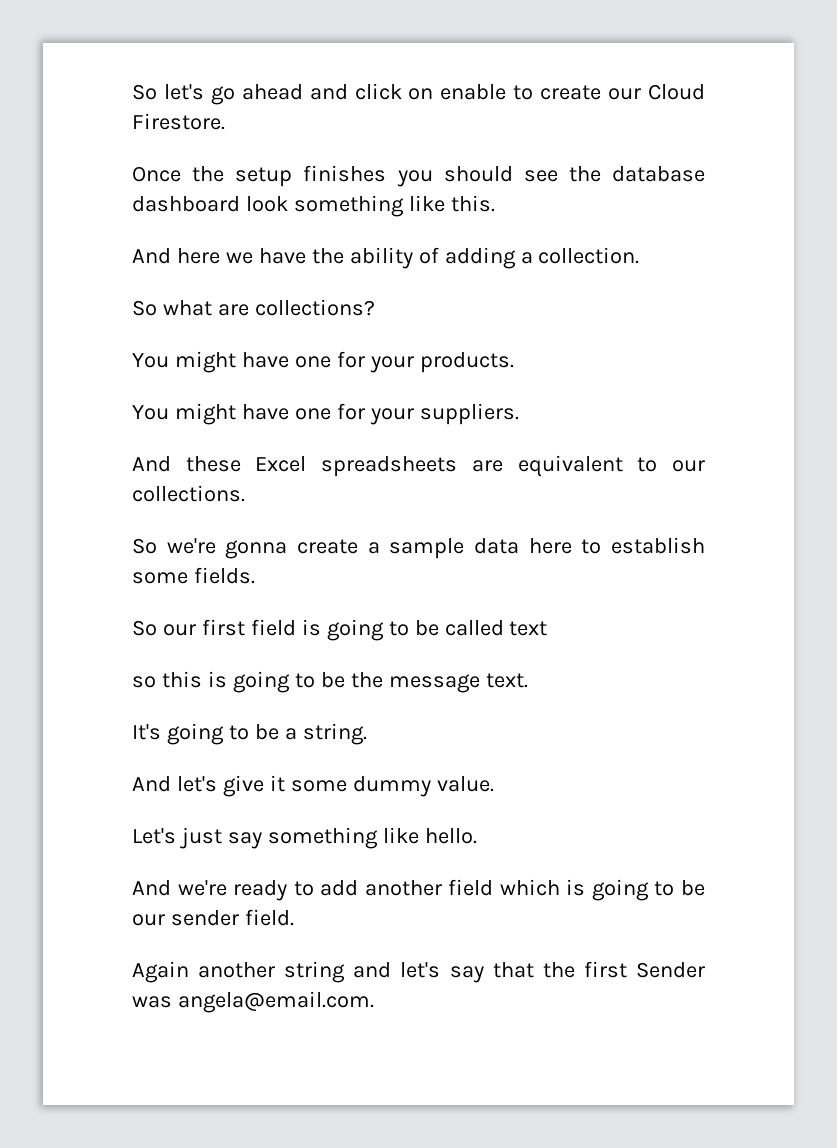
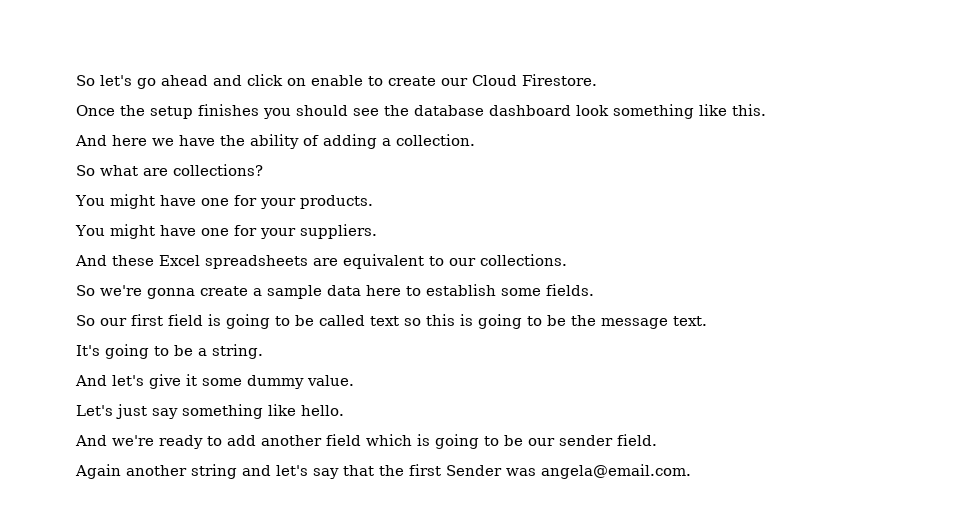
(548, 628) // -> (399, 321) none

